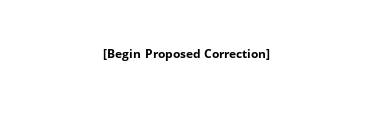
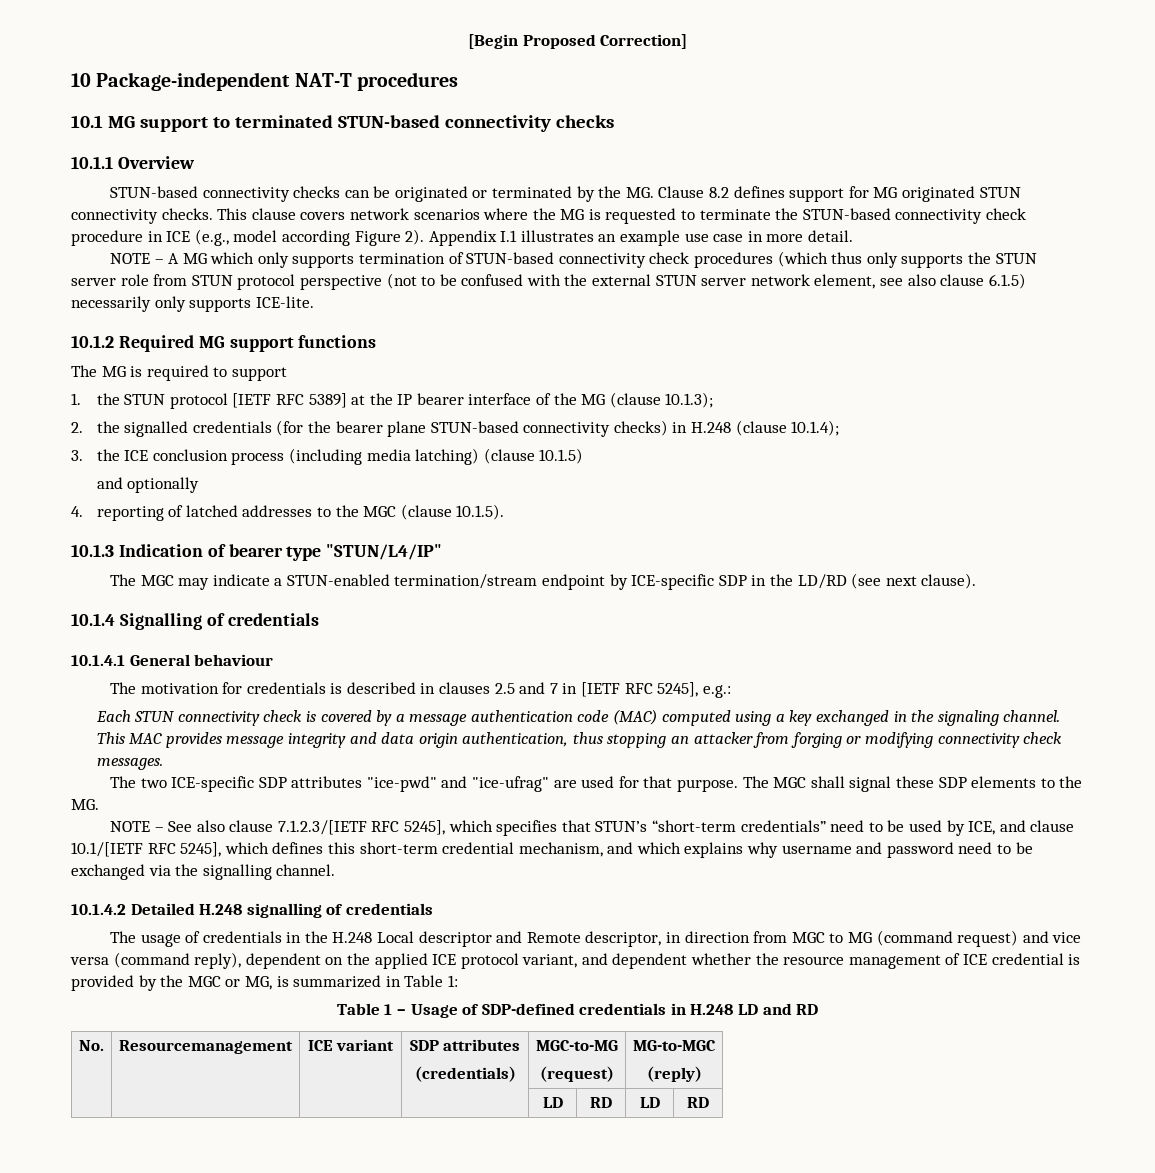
(270, 54) none -> [71,72,458,91] [71,115,614,132] [71,156,195,169] [109,186,1021,202] [71,208,1027,224] [71,229,854,246] [109,251,1037,268] [71,273,1026,290] [71,296,314,312] [71,335,377,352] [71,365,287,381] [71,392,714,409] [71,420,840,437] [71,448,584,465] [96,477,200,493] [71,504,505,521] [71,544,443,561] [109,573,977,590] [71,613,319,630] [71,654,274,666] [109,682,731,698] [95,709,1061,726] [96,732,1063,748] [96,758,163,770] [109,776,1083,792] [71,799,99,810] [109,820,1075,836] [71,842,1033,858] [71,864,336,880] [71,903,433,918] [109,930,1082,947] [70,952,1081,969] [71,975,458,991] [336,1003,819,1018] [79,1040,104,1051] [119,1040,293,1054] [307,1039,395,1051] [409,1039,521,1051] [414,1066,516,1082] [536,1040,618,1051] [540,1066,614,1082] [633,1040,716,1051] [646,1066,702,1082] [542,1097,563,1108] [590,1097,612,1108] [639,1097,660,1108] [687,1097,709,1108] // 10 Package-independent NAT-T procedures // 10.1 MG support to terminated STUN-based connectivity checks // 10.1.1 Overview // STUN-based connectivity checks can be originated or terminated by the MG. Clause 8.2 defines support for MG originated STUN connectivity checks. This clause covers network scenarios where the MG is requested to terminate the STUN-based connectivity check procedure in ICE (e.g., model according Figure 2). Appendix I.1 illustrates an example use case in more detail. // NOTE – A MG which only supports termination of STUN-based connectivity check procedures (which thus only supports the STUN server role from STUN protocol perspective (not to be confused with the external STUN server network element, see also clause 6.1.5) necessarily only supports ICE-lite. // 10.1.2 Required MG support functions // The MG is required to support // 1. the STUN protocol [IETF RFC 5389] at the IP bearer interface of the MG (clause 10.1.3); // 2. the signalled credentials (for the bearer plane STUN-based connectivity checks) in H.248 (clause 10.1.4); // 3. the ICE conclusion process (including media latching) (clause 10.1.5) // and optionally // 4. reporting of latched addresses to the MGC (clause 10.1.5). // 10.1.3 Indication of bearer type "STUN/L4/IP" // The MGC may indicate a STUN-enabled termination/stream endpoint by ICE-specific SDP in the LD/RD (see next clause). // 10.1.4 Signalling of credentials // 10.1.4.1 General behaviour // The motivation for credentials is described in clauses 2.5 and 7 in [IETF RFC 5245], e.g.: // Each STUN connectivity check is covered by a message authentication code (MAC) computed using a key exchanged in the signaling channel. This MAC provides message integrity and data origin authentication, thus stopping an attacker from forging or modifying connectivity check messages. // The two ICE-specific SDP attributes "ice-pwd" and "ice-ufrag" are used for that purpose. The MGC shall signal these SDP elements to the MG. // NOTE – See also clause 7.1.2.3/[IETF RFC 5245], which specifies that STUN’s “short-term credentials” need to be used by ICE, and clause 10.1/[IETF RFC 5245], which defines this short-term credential mechanism, and which explains why username and password need to be exchanged via the signalling channel. // 10.1.4.2 Detailed H.248 signalling of credentials // The usage of credentials in the H.248 Local descriptor and Remote descriptor, in direction from MGC to MG (command request) and vice versa (command reply), dependent on the applied ICE protocol variant, and dependent whether the resource management of ICE credential is provided by the MGC or MG, is summarized in Table 1: // Table 1 – Usage of SDP-defined credentials in H.248 LD and RD // No. | Resourcemanagement | ICE variant | SDP attributes // (credentials) | MGC-to-MG // (request) | MG-to-MGC // (reply) // | | | | LD | RD | LD | RD

